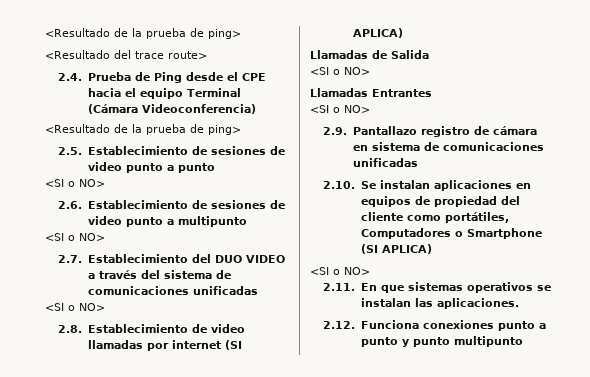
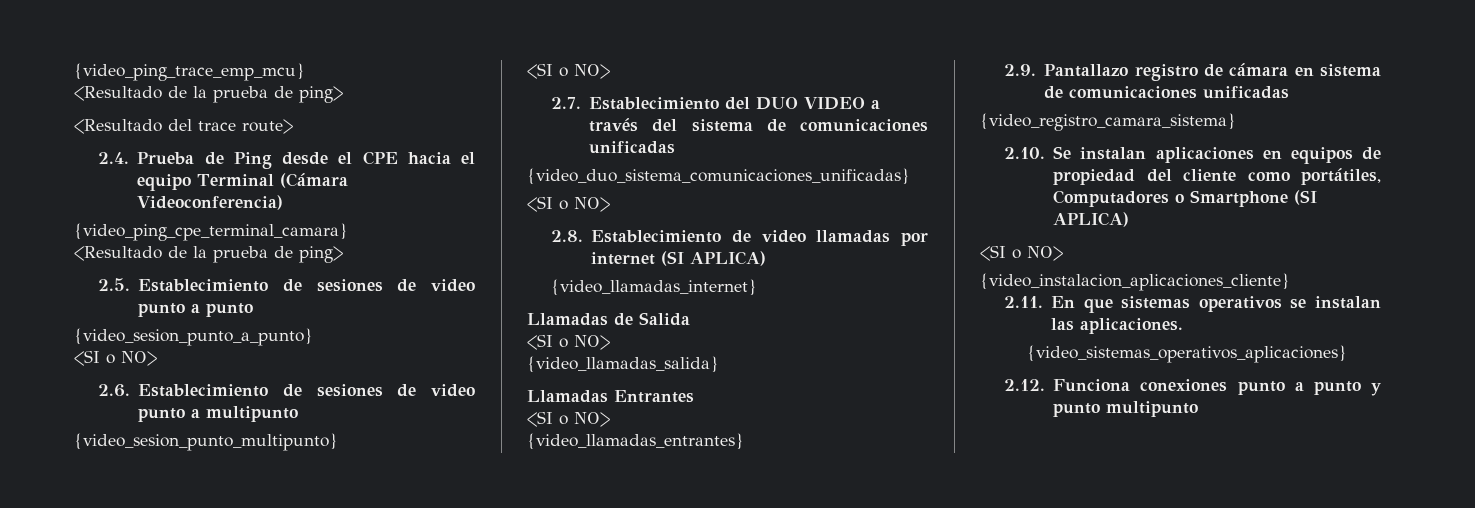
(45, 32) none -> [74,63,305,81] {video_ping_trace_emp_mcu} //
(256, 109) none -> [74,223,348,241] // {video_ping_cpe_terminal_camara}
(215, 168) none -> [74,328,313,346] // {video_sesion_punto_a_punto}
(247, 221) none -> [74,433,338,451] // {video_sesion_punto_multipunto}
(258, 290) none -> [527,168,910,185] // {video_duo_sistema_comunicaciones_unificadas}
(403, 33) none -> [550,279,757,296] // {video_llamadas_internet}
(370, 71) none -> [527,356,719,373] // {video_llamadas_salida}
(370, 109) none -> [527,433,744,450] // {video_llamadas_entrantes}
(418, 162) none -> [980,113,1236,131] // {video_registro_camara_sistema}
(370, 271) none -> [980,273,1290,291] // {video_instalacion_aplicaciones_cliente}
(519, 303) none -> [1027,345,1348,363] // {video_sistemas_operativos_aplicaciones}

